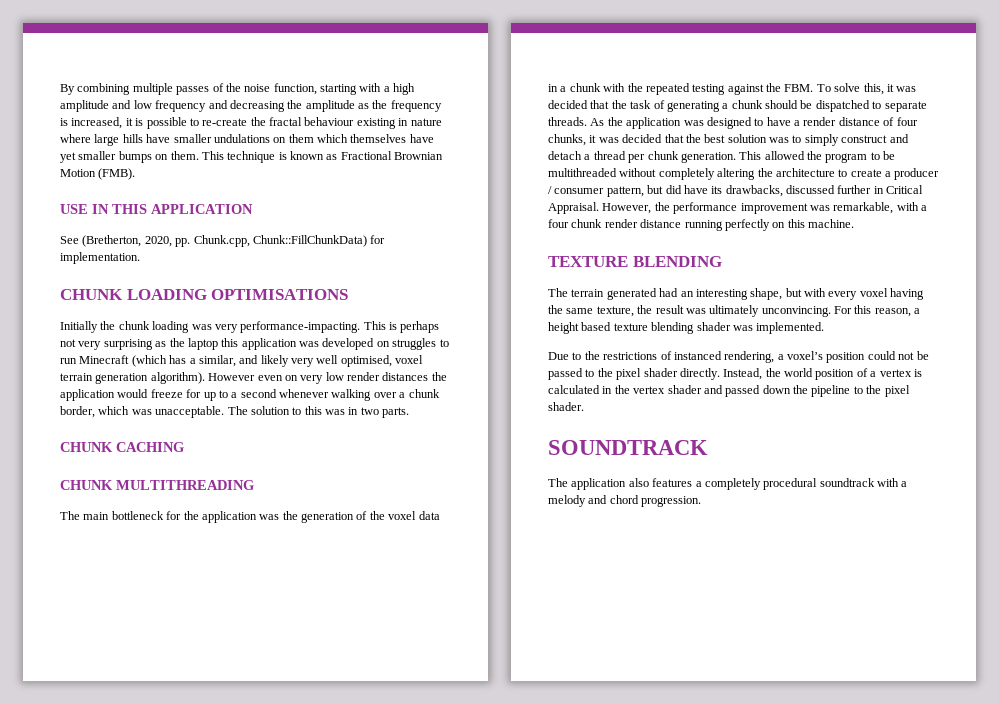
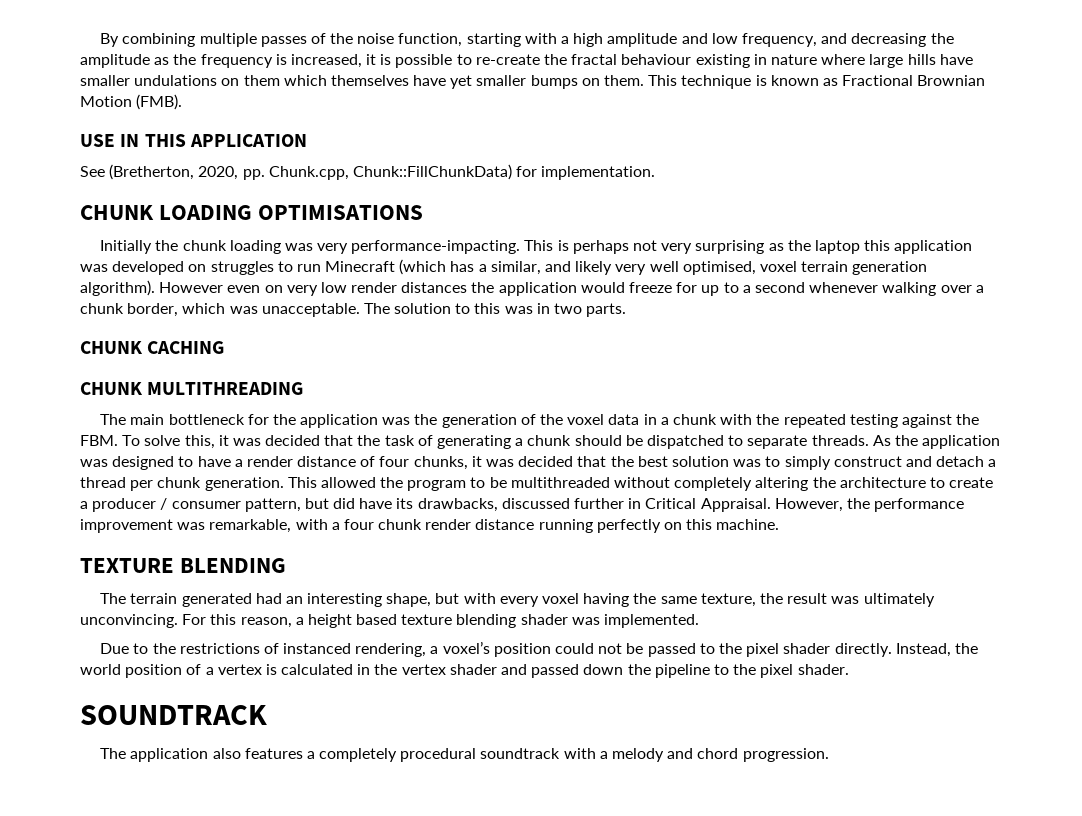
[155,100,207,112] frequency -> [741,33,817,47] frequency,

